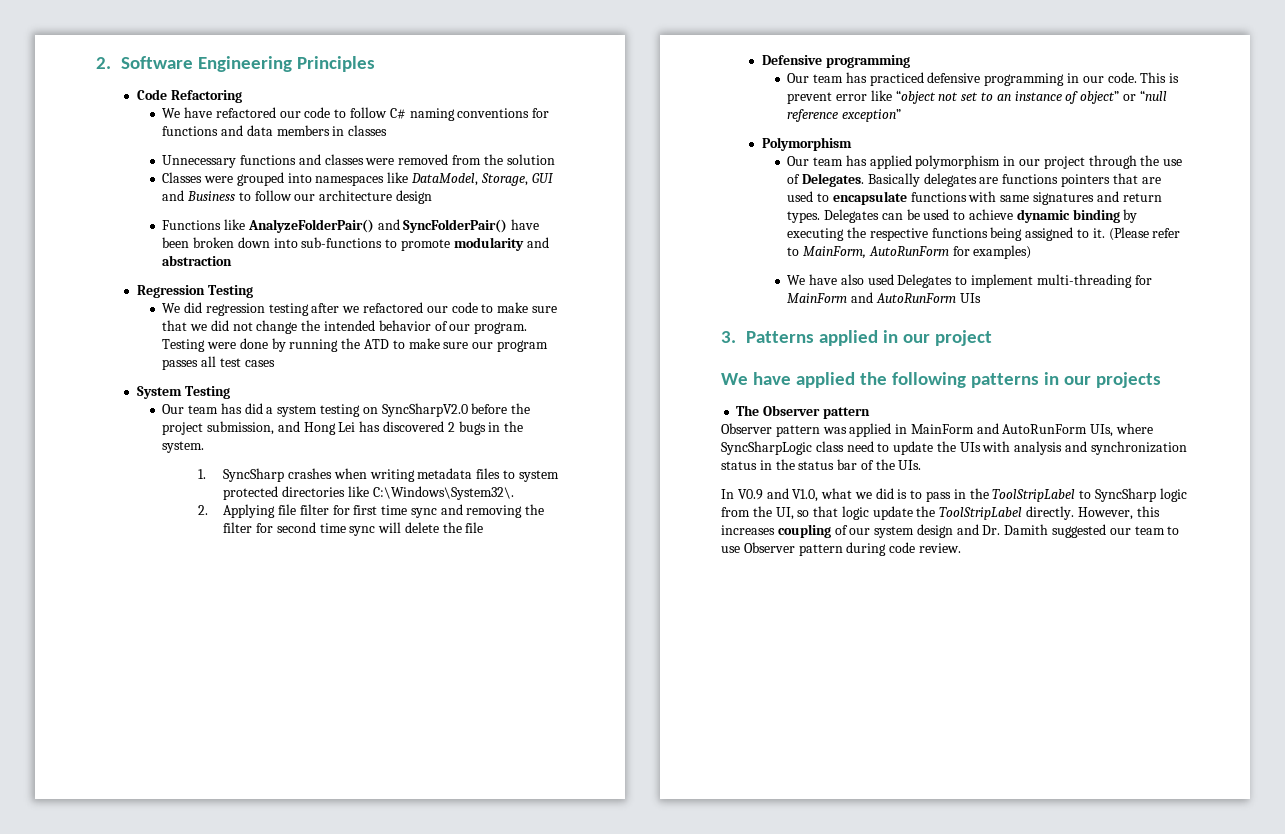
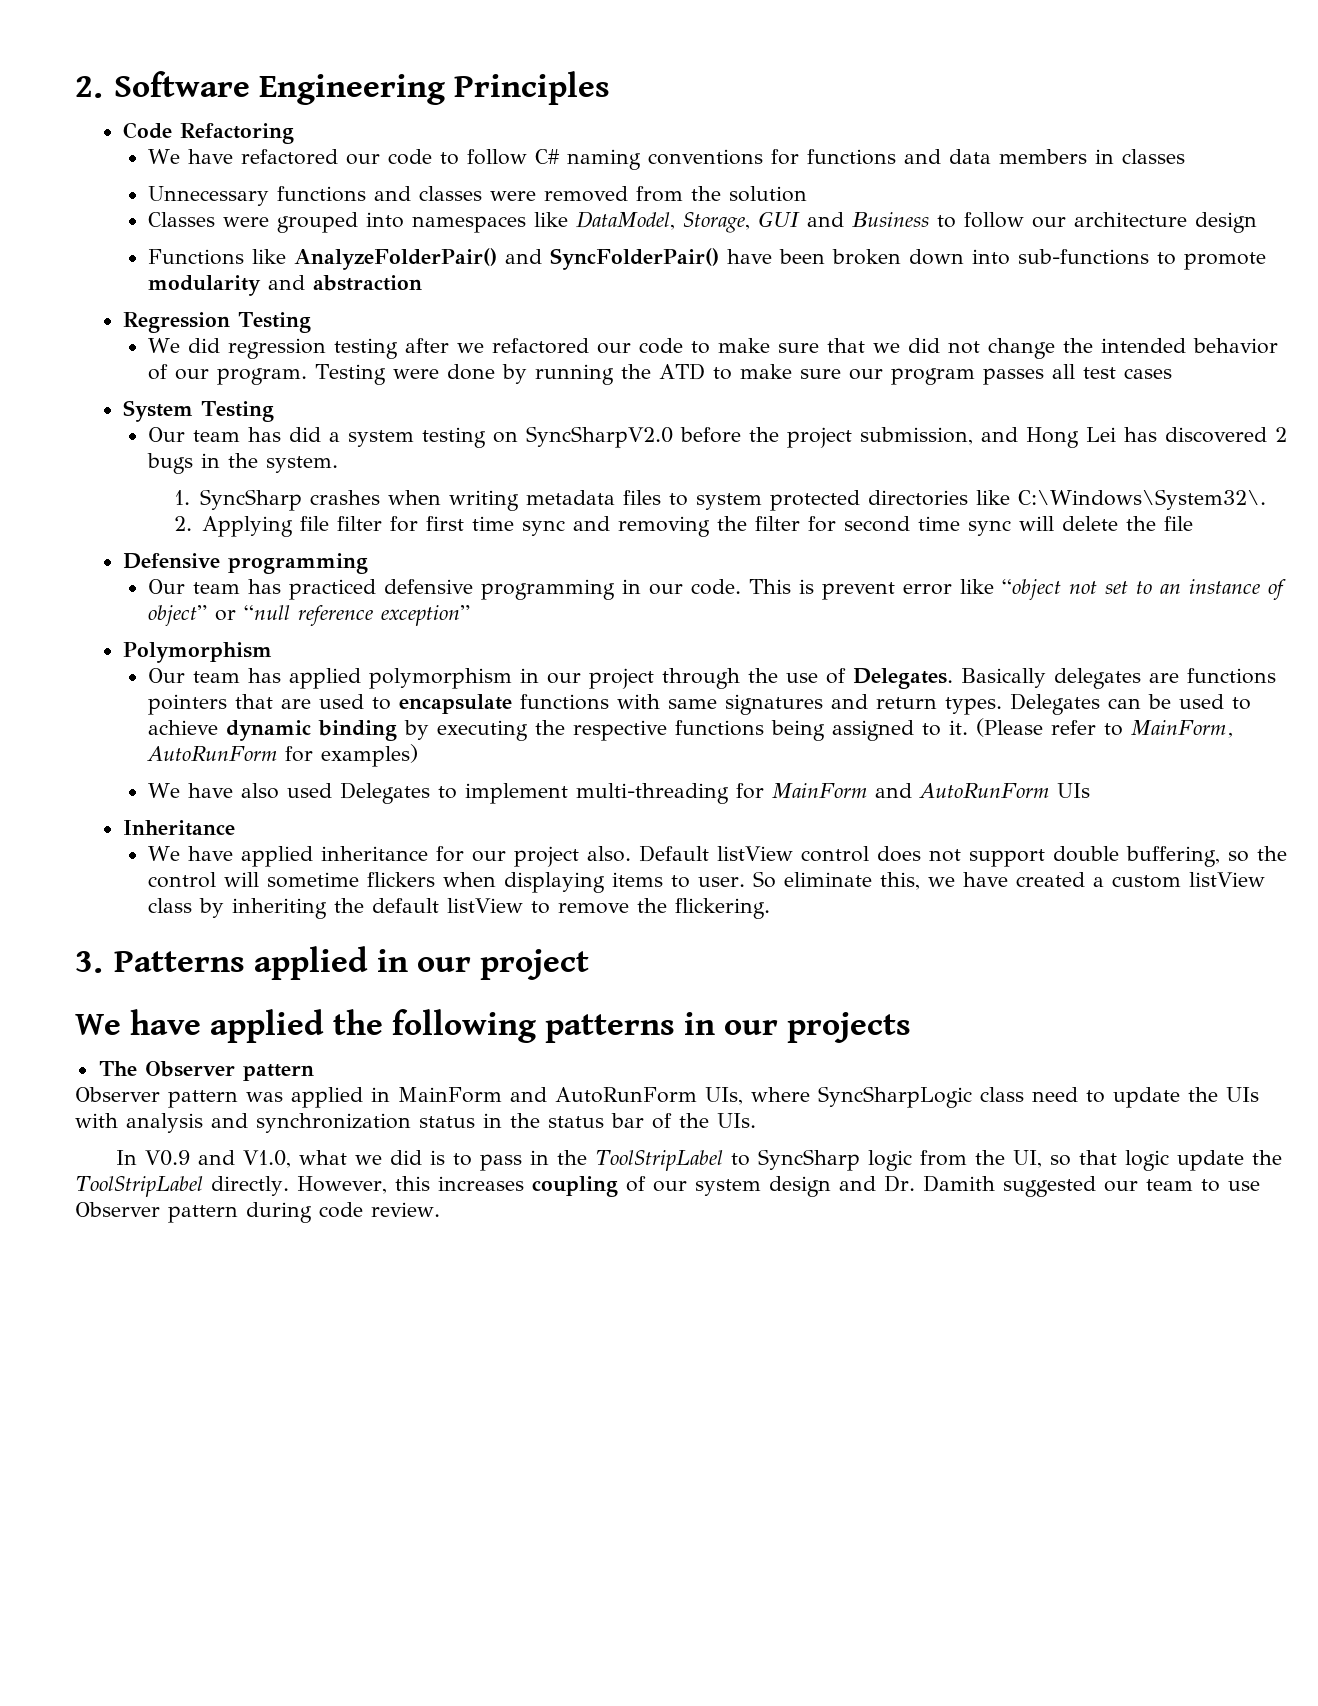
(981, 298) none -> [123,820,236,836] [147,845,1287,867] [147,871,1265,893] [147,898,770,919] // Inheritance // We have applied inheritance for our project also. Default listView control does not support double buffering, so the control will sometime flickers when displaying items to user. So eliminate this, we have created a custom listView class by inheriting the default listView to remove the flickering.

